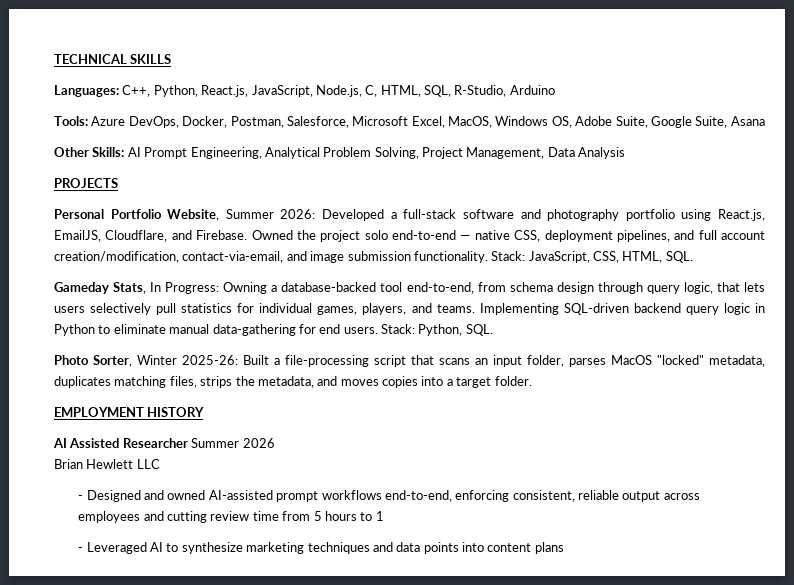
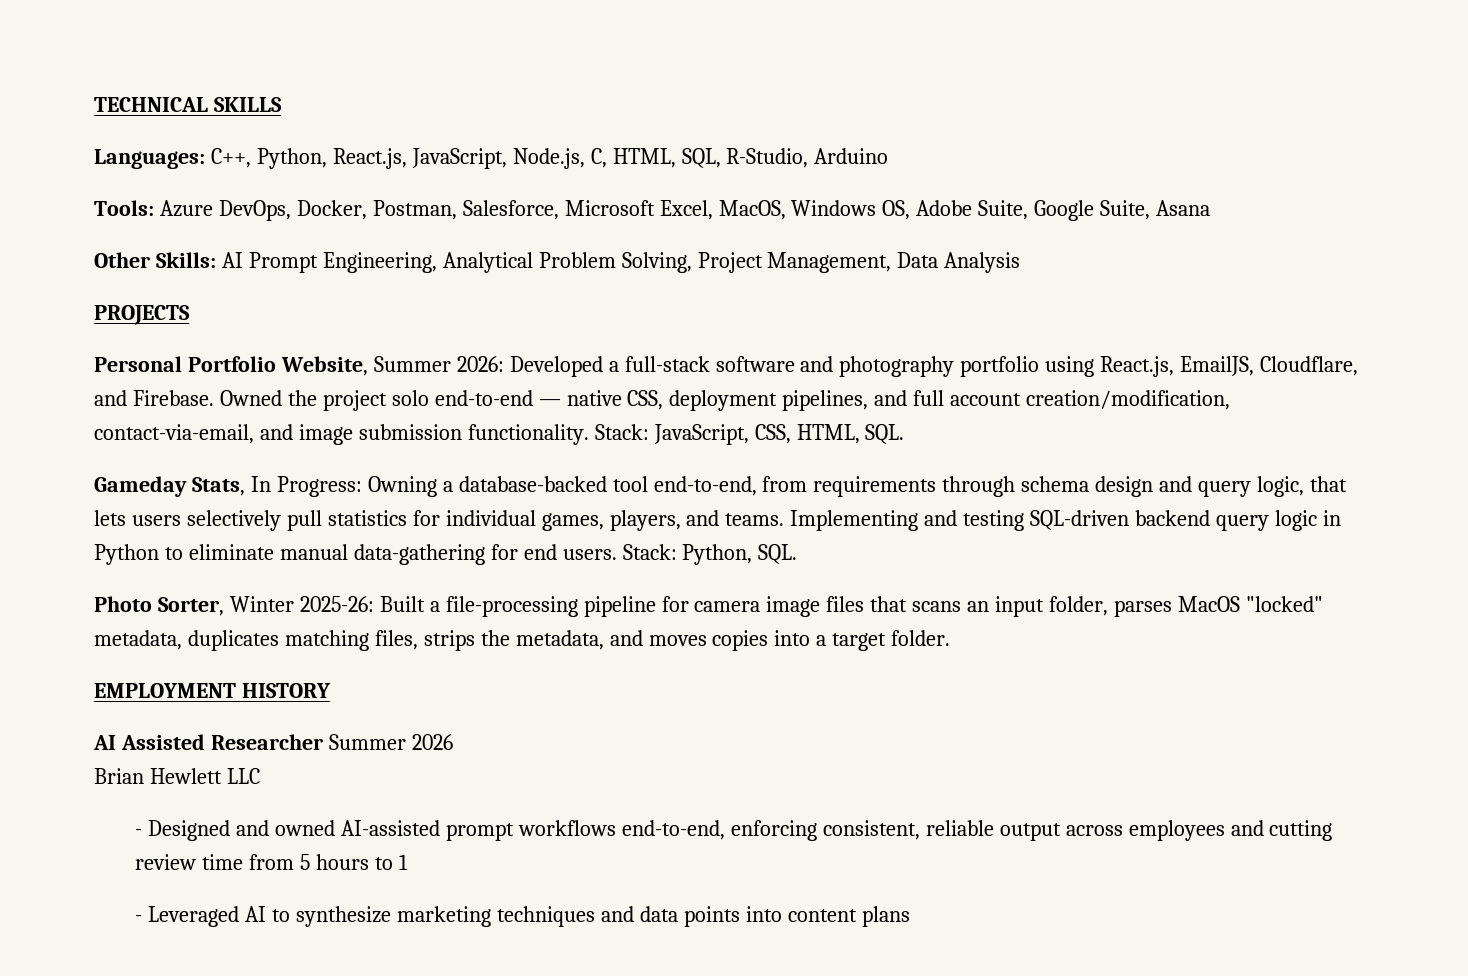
(506, 287) none -> [813,476,1016,497] requirements through
[597,282,643,294] through -> [1159,476,1193,492] and
(559, 309) none -> [924,510,1025,531] and testing
[374,355,406,367] script -> [583,596,865,617] pipeline for camera image files

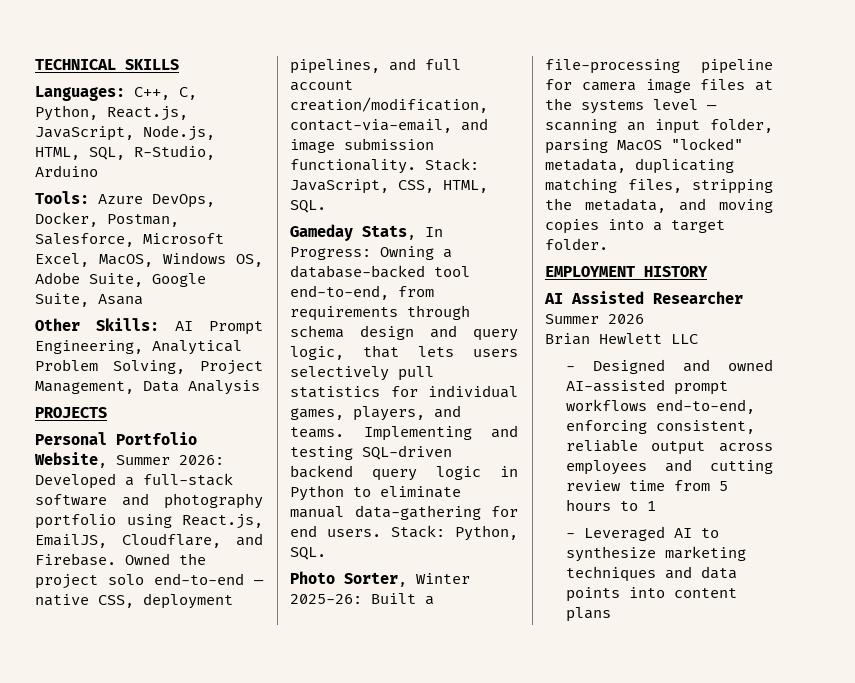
(251, 158) none -> [179,87,197,100] C,
[590,148,607,168] C, -> (215, 133) none
[870,596,962,612] that scans -> [755,80,773,91] [545,98,717,114] [545,119,617,133] at the systems level — scanning
[1113,600,1172,617] parses -> [545,139,608,154] parsing
[187,630,279,651] duplicates -> [635,158,734,174] duplicating
[423,630,475,651] strips -> [692,179,773,194] stripping
[648,635,707,646] moves -> [719,199,773,213] moving

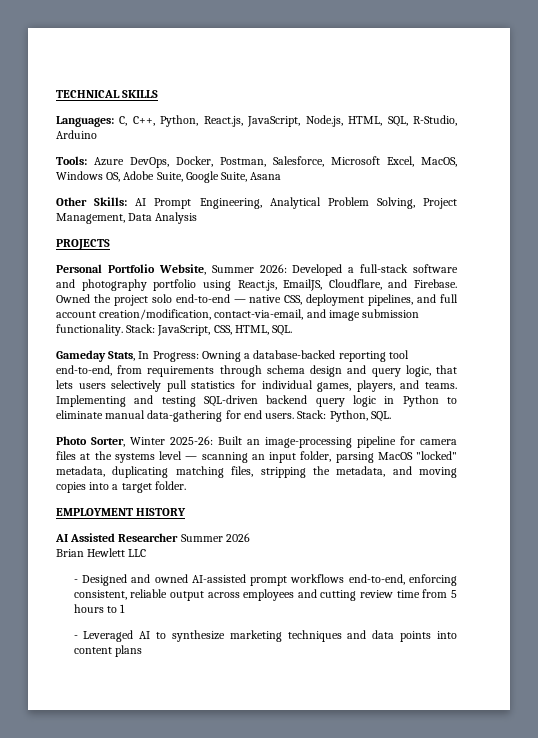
[134,87,197,100] C++, C, -> [119,116,155,126] C, C++,
(425, 271) none -> [338,351,386,362] reporting
[425,596,434,605] [545,59,680,74] a file-processing -> [247,437,352,448] an image-processing
[645,79,691,93] image -> (457, 442) none

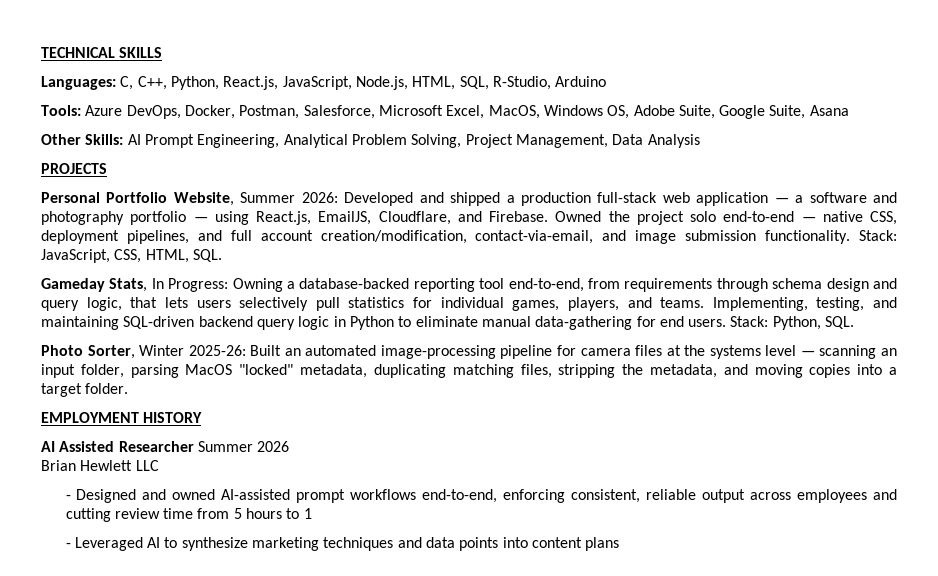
[348,264,409,273] a full-stack -> [419,192,804,206] and shipped a production full-stack web application — a
(197, 285) none -> [193,217,208,222] —
[56,395,196,407] Implementing and testing -> [712,297,897,311] [41,316,119,330] Implementing, testing, and maintaining
(260, 442) none -> [305,345,377,356] automated

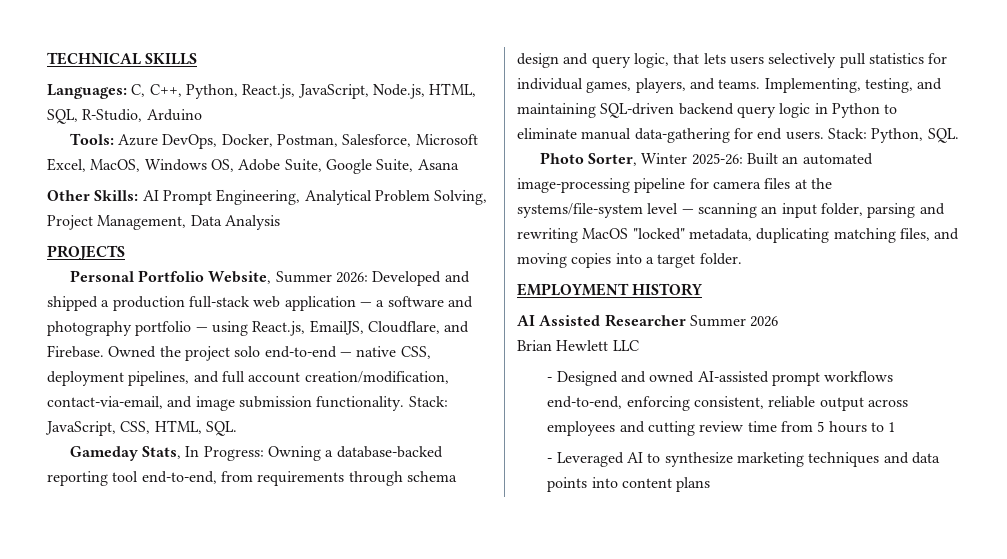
[709,345,761,359] systems -> [517,203,643,218] systems/file-system
(179, 371) none -> [919,203,945,215] [517,228,578,243] and rewriting
[558,364,717,378] stripping the metadata, -> (930, 234) none

